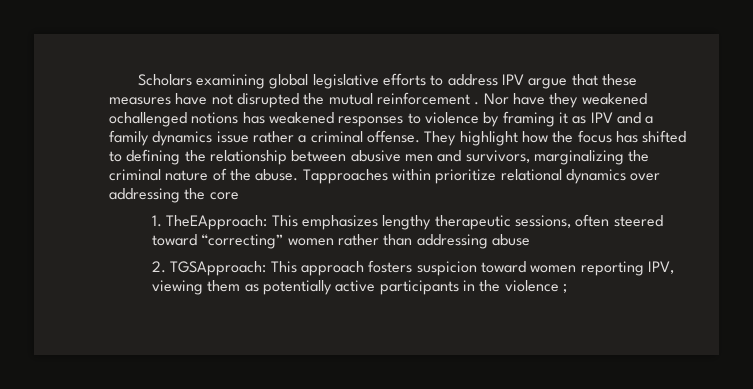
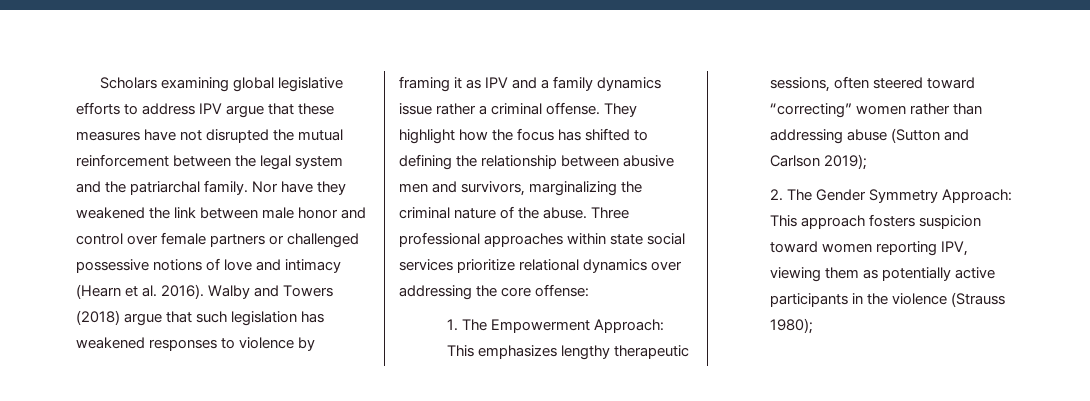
[474,93,647,108] [109,112,239,127] . Nor have they weakened ochallenged notions -> [173,155,344,170] [76,180,347,195] [76,207,367,219] [76,232,360,248] [76,258,342,273] [76,284,334,299] [76,310,298,326] between the legal system and the patriarchal family. Nor have they weakened the link between male honor and control over female partners or challenged possessive notions of love and intimacy (Hearn et al. 2016). Walby and Towers (2018) argue that such legislation
[302,169,431,184] Tapproaches within -> [591,207,630,219] [399,232,686,247] [399,259,453,271] Three professional approaches within state social services
(239, 196) none -> [535,284,590,297] offense:
[166,215,268,230] TheEApproach: -> [461,319,665,333] The Empowerment Approach:
[151,261,267,276] // 2. TGSApproach: -> [890,128,970,143] [769,154,867,170] [769,189,1013,203] (Sutton and Carlson 2019); // 2. The Gender Symmetry Approach:
[562,284,567,293] ; -> [951,292,1006,307] [769,318,813,334] (Strauss 1980);

